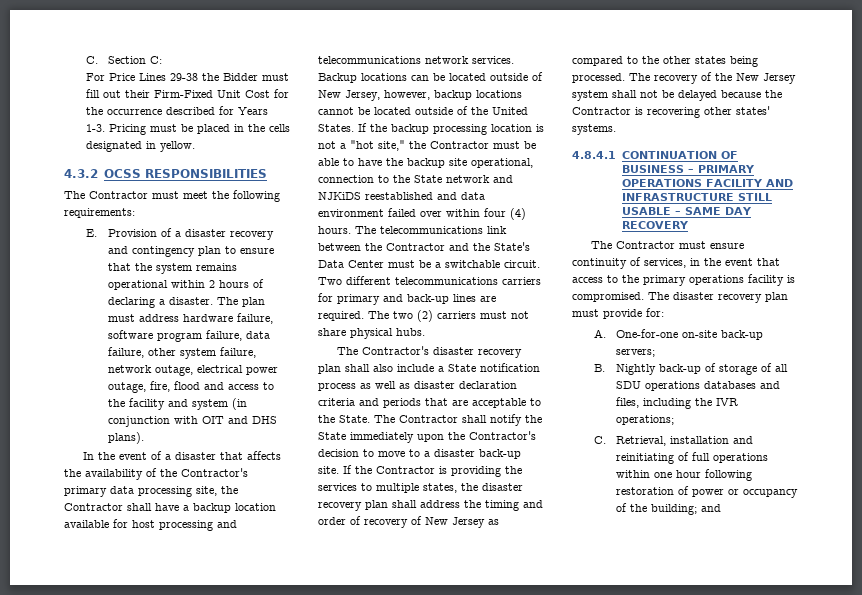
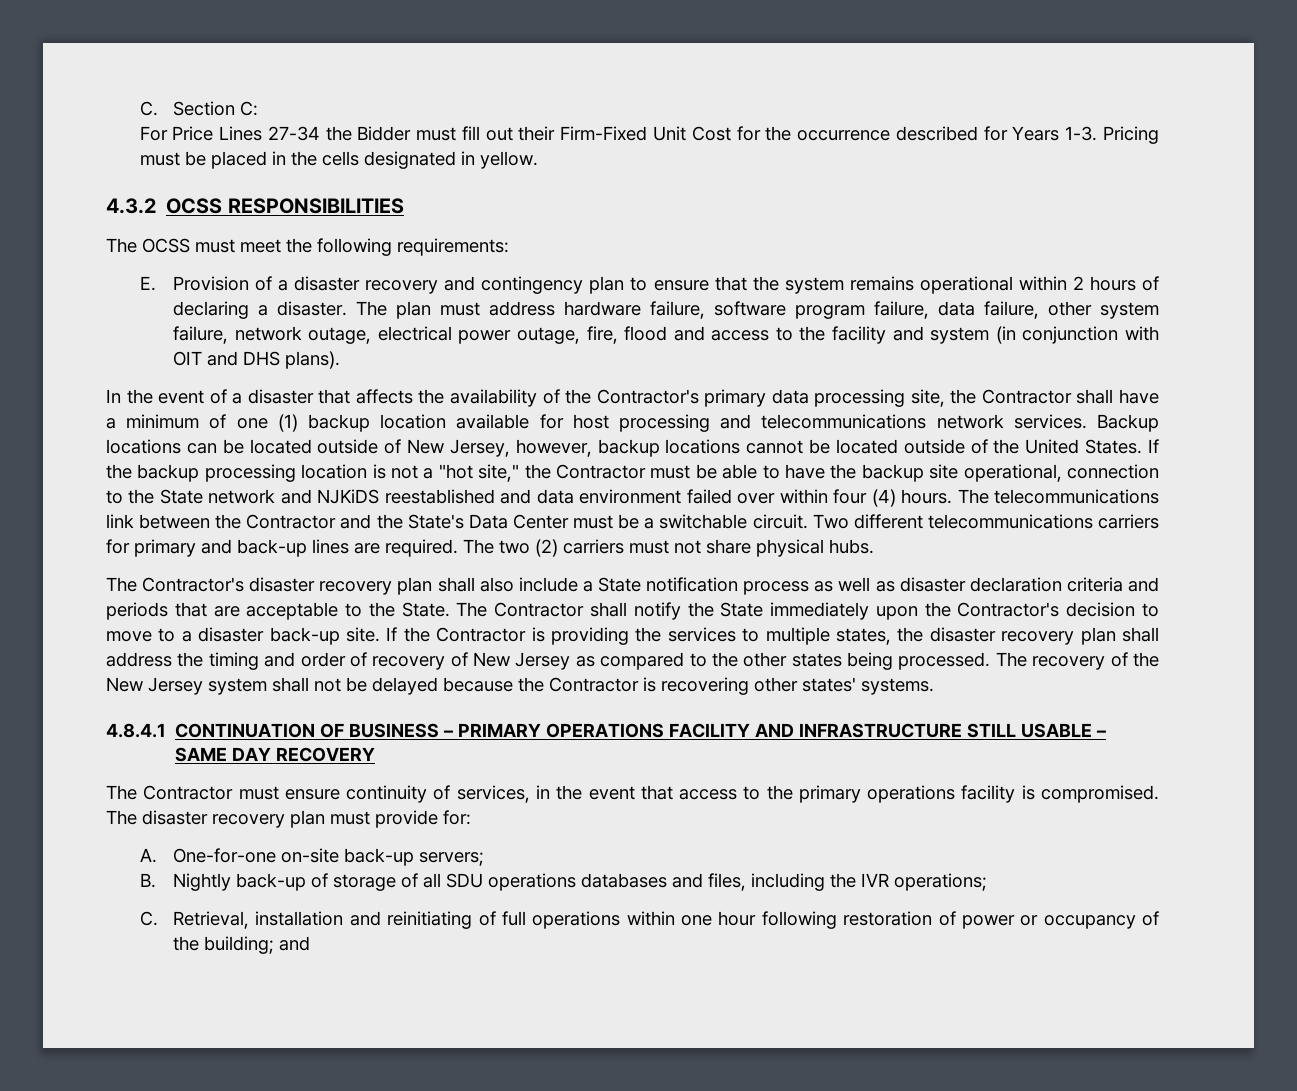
[169,73,198,81] 29-38 -> [267,126,320,141] 27-34
[89,191,148,199] Contractor -> [142,238,190,253] OCSS
(189, 508) none -> [126,414,298,432] minimum of one (1)

